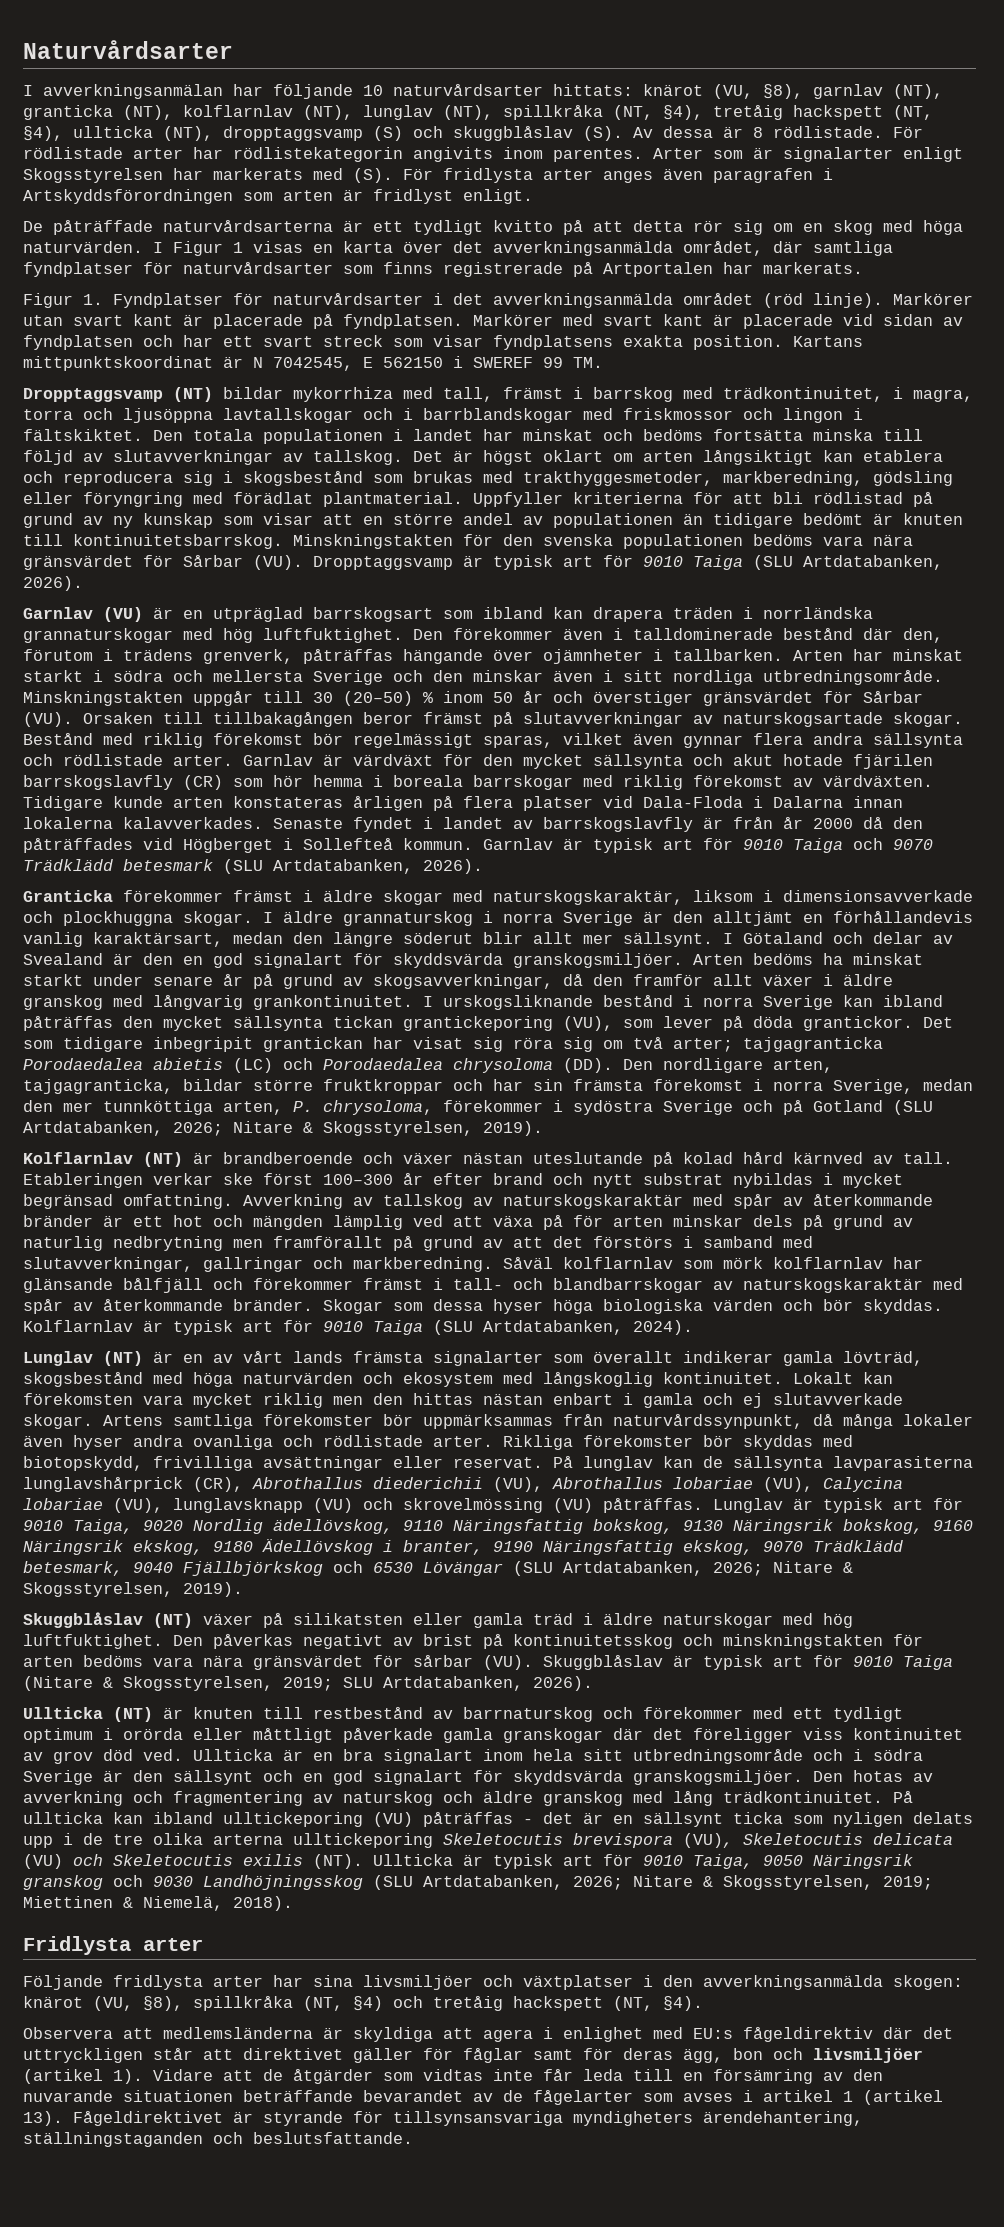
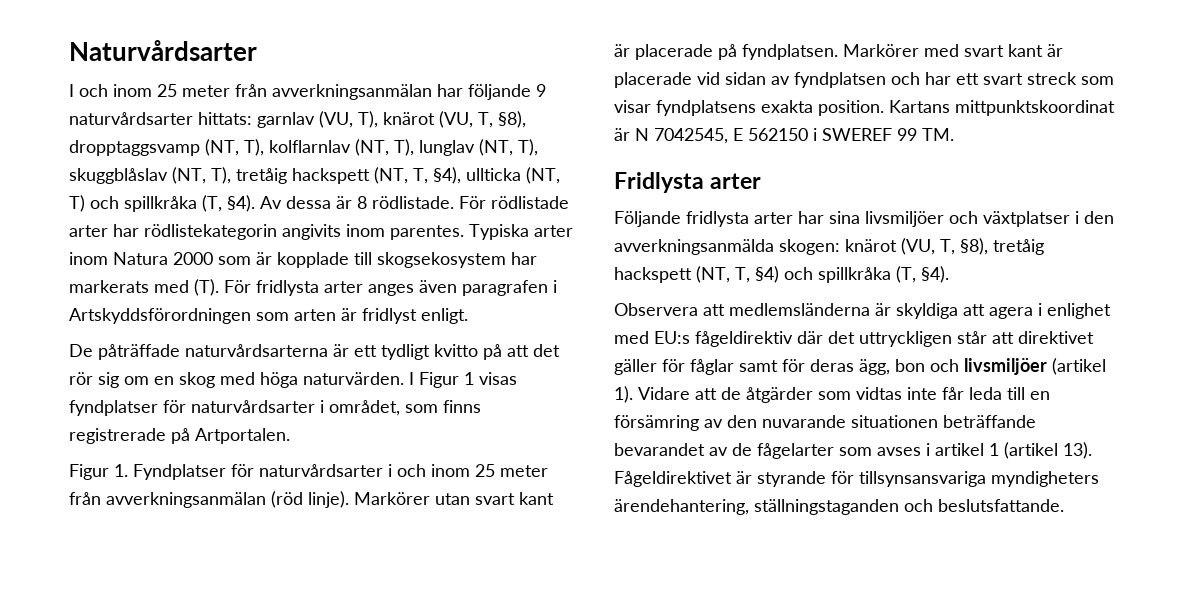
(33, 90) none -> [79,84,267,97] och inom 25 meter från
[363,85,383,96] 10 -> [536,84,546,97] 9
[643,84,943,99] [23,105,933,120] knärot (VU, §8), garnlav (NT), granticka (NT), kolflarnlav (NT), lunglav (NT), spillkråka (NT, §4), tretåig hackspett (NT, -> [257,111,526,128] [69,139,538,156] [69,167,428,184] garnlav (VU, T), knärot (VU, T, §8), dropptaggsvamp (NT, T), kolflarnlav (NT, T), lunglav (NT, T), skuggblåslav (NT, T), tretåig hackspett (NT, T,
[163,126,623,141] (NT), dropptaggsvamp (S) och skuggblåslav (S). -> [526,167,560,184] [69,195,255,212] (NT, T) och spillkråka (T, §4).
[653,147,963,162] [23,168,163,183] Arter som är signalarter enligt Skogsstyrelsen -> [469,224,573,240] [69,252,506,268] Typiska arter inom Natura 2000 som är kopplade till skogsekosystem
[353,168,393,183] (S). -> [194,279,219,296] (T).
[633,220,683,232] detta -> [533,344,560,357] det
[313,241,893,256] en karta över det avverkningsanmälda området, där samtliga -> (517, 378) none
(333, 268) none -> [320,400,400,416] i området,
[603,262,863,277] Artportalen har markerats. -> [195,428,290,444] Artportalen.
[453,293,753,308] det avverkningsanmälda området -> [397,464,548,477] [69,492,266,508] och inom 25 meter från avverkningsanmälan
[23,387,973,402] [23,408,863,423] [23,429,923,444] [23,450,943,465] [23,471,953,486] [23,492,933,507] [23,513,963,528] [23,534,913,549] [23,555,943,570] [23,576,83,591] [23,607,873,622] [23,628,943,643] [23,649,963,664] [23,670,943,685] [23,691,923,706] [23,712,963,727] [23,733,963,748] [23,754,933,769] [23,775,933,790] [23,796,903,811] [23,817,923,832] [23,838,933,853] [23,859,483,874] [23,890,973,905] [23,911,973,926] [23,932,953,947] [23,953,923,968] [23,974,893,989] [23,995,943,1010] [23,1016,953,1031] [23,1037,883,1052] [23,1058,833,1073] [23,1079,973,1094] [23,1100,933,1115] [23,1121,543,1136] [23,1152,953,1167] [23,1173,903,1188] [23,1194,933,1209] [23,1215,913,1230] [23,1236,813,1251] [23,1257,923,1272] [23,1278,963,1293] [23,1299,943,1314] [23,1320,693,1335] [23,1351,923,1366] [23,1372,893,1387] [23,1393,903,1408] [23,1414,973,1429] [23,1435,853,1450] [23,1456,973,1471] [23,1477,903,1492] [23,1498,963,1513] [23,1519,973,1534] [23,1539,903,1555] [23,1561,853,1576] [23,1582,243,1597] [23,1612,853,1628] [23,1634,923,1649] [23,1655,953,1670] [23,1676,593,1691] [23,1707,903,1722] [23,1728,963,1743] [23,1749,923,1764] [23,1770,933,1785] [23,1791,913,1806] [23,1812,973,1827] [23,1833,953,1848] [23,1854,913,1869] [23,1875,933,1890] [23,1896,293,1911] // Dropptaggsvamp (NT) bildar mykorrhiza med tall, främst i barrskog med trädkontinuitet, i magra, torra och ljusöppna lavtallskogar och i barrblandskogar med friskmossor och lingon i fältskiktet. Den totala populationen i landet har minskat och bedöms fortsätta minska till följd av slutavverkningar av tallskog. Det är högst oklart om arten långsiktigt kan etablera och reproducera sig i skogsbestånd som brukas med trakthyggesmetoder, markberedning, gödsling eller föryngring med förädlat plantmaterial. Uppfyller kriterierna för att bli rödlistad på grund av ny kunskap som visar att en större andel av populationen än tidigare bedömt är knuten till kontinuitetsbarrskog. Minskningstakten för den svenska populationen bedöms vara nära gränsvärdet för Sårbar (VU). Dropptaggsvamp är typisk art för 9010 Taiga (SLU Artdatabanken, 2026). // Garnlav (VU) är en utpräglad barrskogsart som ibland kan drapera träden i norrländska grannaturskogar med hög luftfuktighet. Den förekommer även i talldominerade bestånd där den, förutom i trädens grenverk, påträffas hängande över ojämnheter i tallbarken. Arten har minskat starkt i södra och mellersta Sverige och den minskar även i sitt nordliga utbredningsområde. Minskningstakten uppgår till 30 (20–50) % inom 50 år och överstiger gränsvärdet för Sårbar (VU). Orsaken till tillbakagången beror främst på slutavverkningar av naturskogsartade skogar. Bestånd med riklig förekomst bör regelmässigt sparas, vilket även gynnar flera andra sällsynta och rödlistade arter. Garnlav är värdväxt för den mycket sällsynta och akut hotade fjärilen barrskogslavfly (CR) som hör hemma i boreala barrskogar med riklig förekomst av värdväxten. Tidigare kunde arten konstateras årligen på flera platser vid Dala-Floda i Dalarna innan lokalerna kalavverkades. Senaste fyndet i landet av barrskogslavfly är från år 2000 då den påträffades vid Högberget i Sollefteå kommun. Garnlav är typisk art för 9010 Taiga och 9070 Trädklädd betesmark (SLU Artdatabanken, 2026). // Granticka förekommer främst i äldre skogar med naturskogskaraktär, liksom i dimensionsavverkade och plockhuggna skogar. I äldre grannaturskog i norra Sverige är den alltjämt en förhållandevis vanlig karaktärsart, medan den längre söderut blir allt mer sällsynt. I Götaland och delar av Svealand är den en god signalart för skyddsvärda granskogsmiljöer. Arten bedöms ha minskat starkt under senare år på grund av skogsavverkningar, då den framför allt växer i äldre granskog med långvarig grankontinuitet. I urskogsliknande bestånd i norra Sverige kan ibland påträffas den mycket sällsynta tickan grantickeporing (VU), som lever på döda grantickor. Det som tidigare inbegripit grantickan har visat sig röra sig om två arter; tajgagranticka Porodaedalea abietis (LC) och Porodaedalea chrysoloma (DD). Den nordligare arten, tajgagranticka, bildar större fruktkroppar och har sin främsta förekomst i norra Sverige, medan den mer tunnköttiga arten, P. chrysoloma, förekommer i sydöstra Sverige och på Gotland (SLU Artdatabanken, 2026; Nitare & Skogsstyrelsen, 2019). // Kolflarnlav (NT) är brandberoende och växer nästan uteslutande på kolad hård kärnved av tall. Etableringen verkar ske först 100–300 år efter brand och nytt substrat nybildas i mycket begränsad omfattning. Avverkning av tallskog av naturskogskaraktär med spår av återkommande bränder är ett hot och mängden lämplig ved att växa på för arten minskar dels på grund av naturlig nedbrytning men framförallt på grund av att det förstörs i samband med slutavverkningar, gallringar och markberedning. Såväl kolflarnlav som mörk kolflarnlav har glänsande bålfjäll och förekommer främst i tall- och blandbarrskogar av naturskogskaraktär med spår av återkommande bränder. Skogar som dessa hyser höga biologiska värden och bör skyddas. Kolflarnlav är typisk art för 9010 Taiga (SLU Artdatabanken, 2024). // Lunglav (NT) är en av vårt lands främsta signalarter som överallt indikerar gamla lövträd, skogsbestånd med höga naturvärden och ekosystem med långskoglig kontinuitet. Lokalt kan förekomsten vara mycket riklig men den hittas nästan enbart i gamla och ej slutavverkade skogar. Artens samtliga förekomster bör uppmärksammas från naturvårdssynpunkt, då många lokaler även hyser andra ovanliga och rödlistade arter. Rikliga förekomster bör skyddas med biotopskydd, frivilliga avsättningar eller reservat. På lunglav kan de sällsynta lavparasiterna lunglavshårprick (CR), Abrothallus diederichii (VU), Abrothallus lobariae (VU), Calycina lobariae (VU), lunglavsknapp (VU) och skrovelmössing (VU) påträffas. Lunglav är typisk art för 9010 Taiga, 9020 Nordlig ädellövskog, 9110 Näringsfattig bokskog, 9130 Näringsrik bokskog, 9160 Näringsrik ekskog, 9180 Ädellövskog i branter, 9190 Näringsfattig ekskog, 9070 Trädklädd betesmark, 9040 Fjällbjörkskog och 6530 Lövängar (SLU Artdatabanken, 2026; Nitare & Skogsstyrelsen, 2019). // Skuggblåslav (NT) växer på silikatsten eller gamla träd i äldre naturskogar med hög luftfuktighet. Den påverkas negativt av brist på kontinuitetsskog och minskningstakten för arten bedöms vara nära gränsvärdet för sårbar (VU). Skuggblåslav är typisk art för 9010 Taiga (Nitare & Skogsstyrelsen, 2019; SLU Artdatabanken, 2026). // Ullticka (NT) är knuten till restbestånd av barrnaturskog och förekommer med ett tydligt optimum i orörda eller måttligt påverkade gamla granskogar där det föreligger viss kontinuitet av grov död ved. Ullticka är en bra signalart inom hela sitt utbredningsområde och i södra Sverige är den sällsynt och en god signalart för skyddsvärda granskogsmiljöer. Den hotas av avverkning och fragmentering av naturskog och äldre granskog med lång trädkontinuitet. På ullticka kan ibland ulltickeporing (VU) påträffas - det är en sällsynt ticka som nyligen delats upp i de tre olika arterna ulltickeporing Skeletocutis brevispora (VU), Skeletocutis delicata (VU) och Skeletocutis exilis (NT). Ullticka är typisk art för 9010 Taiga, 9050 Näringsrik granskog och 9030 Landhöjningsskog (SLU Artdatabanken, 2026; Nitare & Skogsstyrelsen, 2019; Miettinen & Niemelä, 2018). -> (954, 134) none
[143,1996,653,2011] §8), spillkråka (NT, §4) och tretåig hackspett (NT, -> [940,238,1044,255] [614,266,916,283] T, §8), tretåig hackspett (NT, T, §4) och spillkråka (T,

